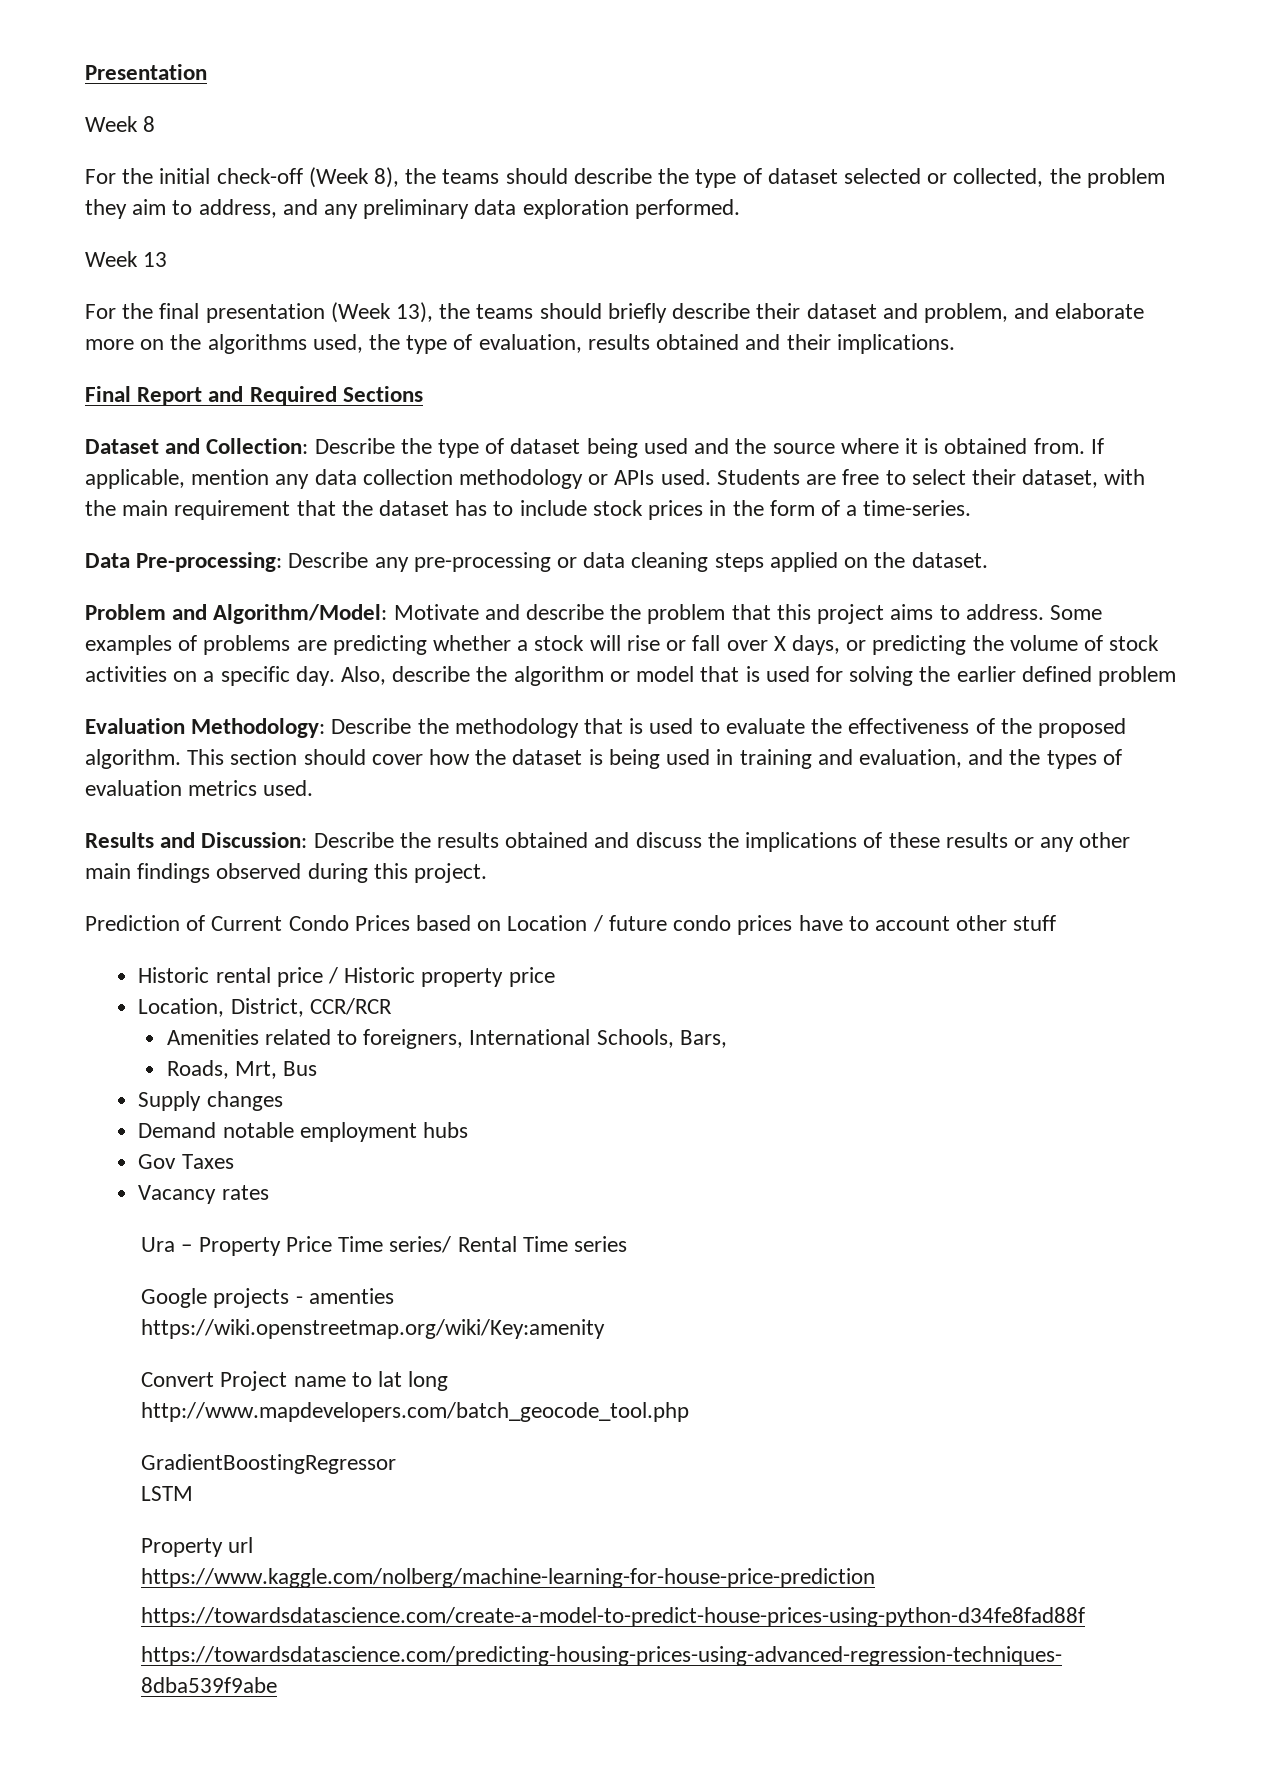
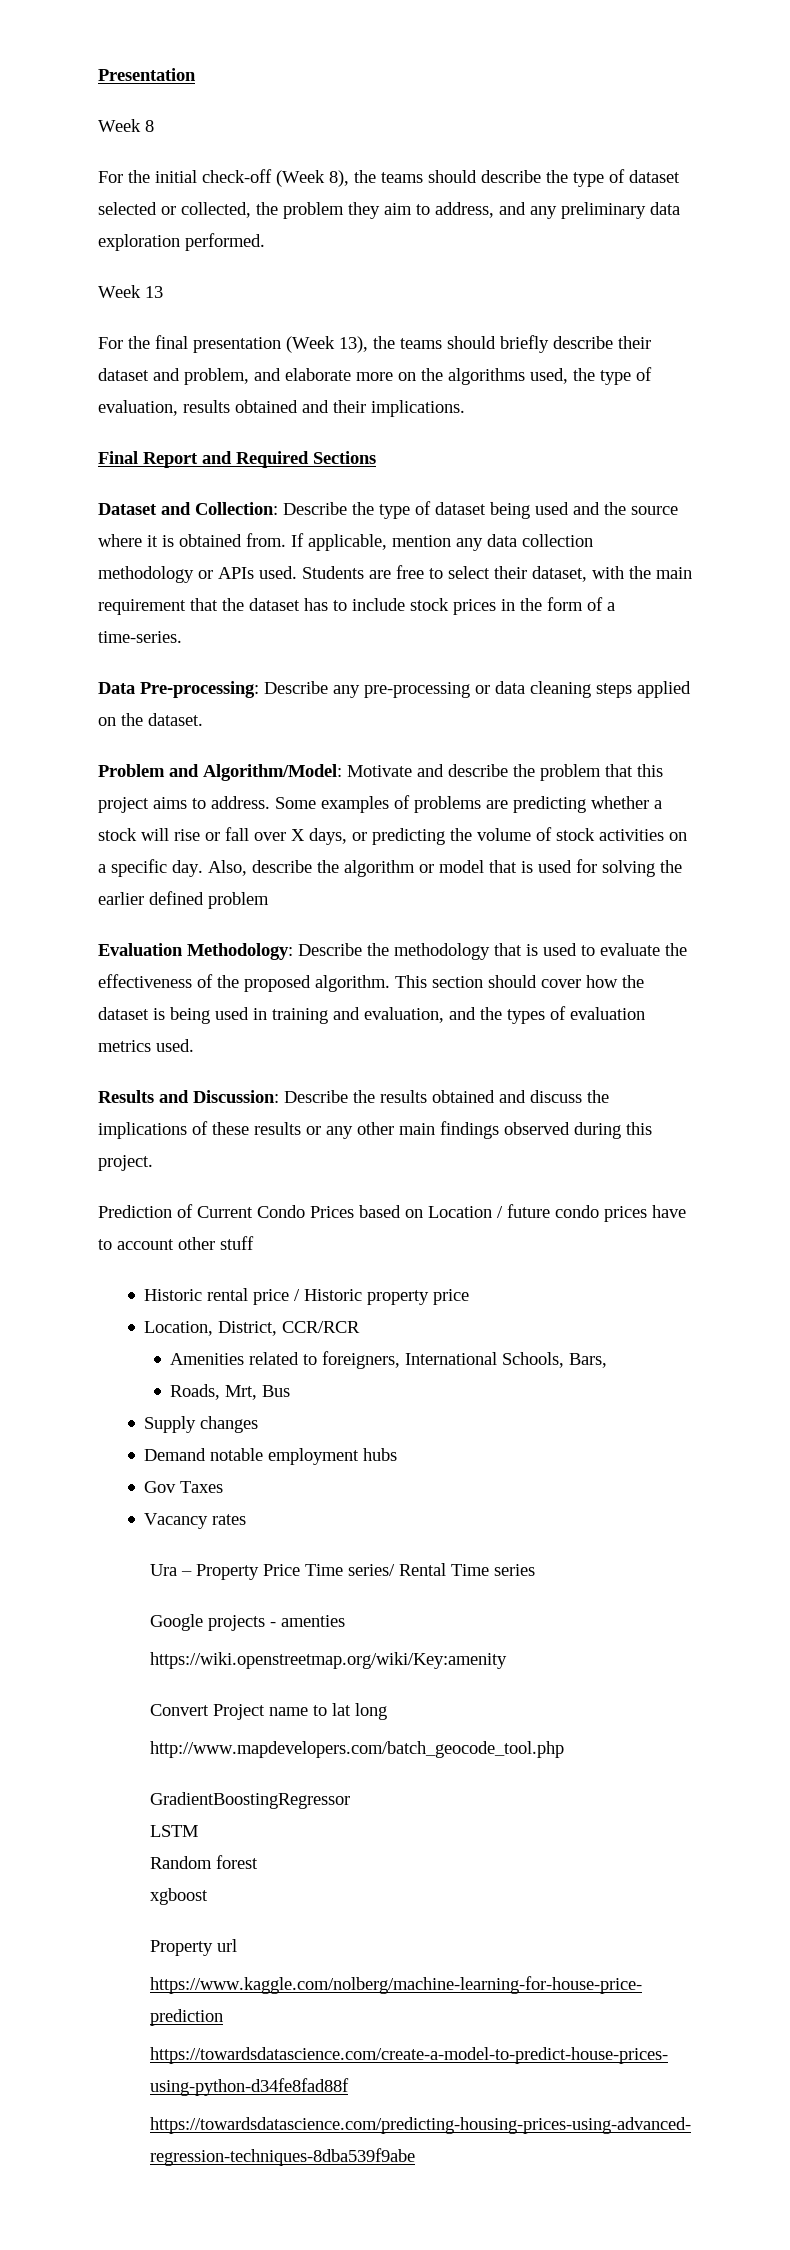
(194, 1493) none -> [150,1855,259,1869] [150,1888,209,1905] // Random forest // xgboost

